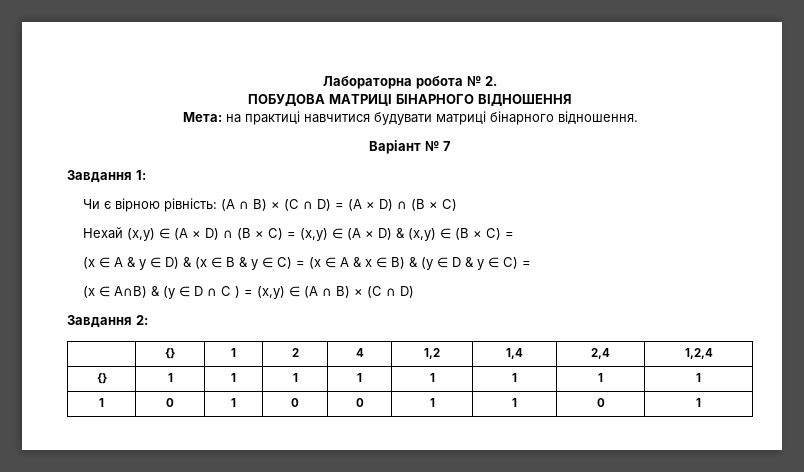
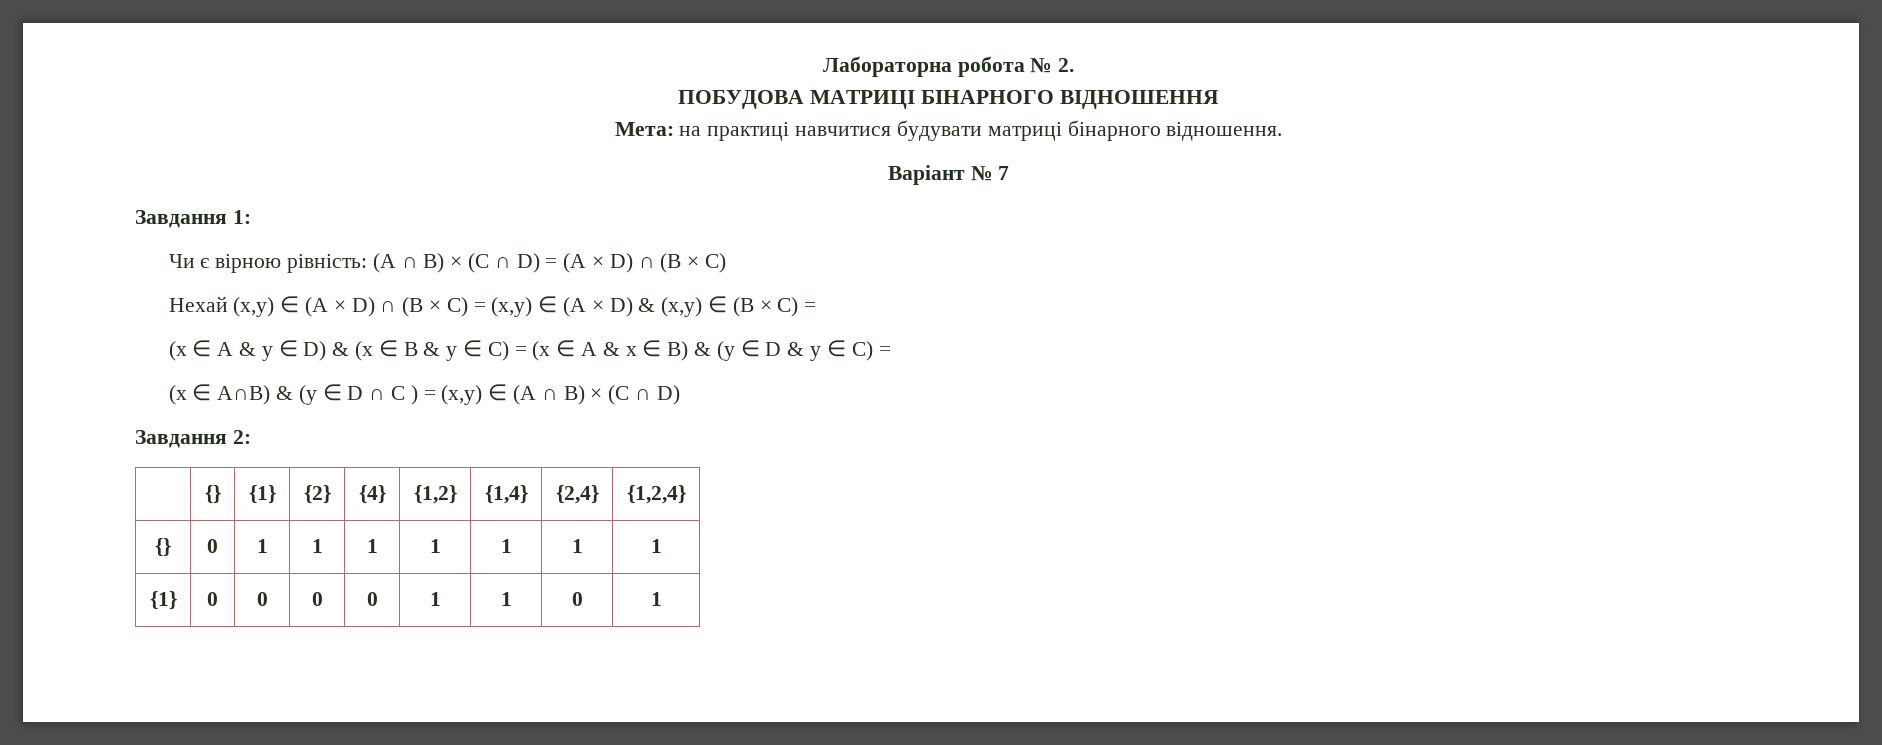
[231,348,236,357] [291,348,299,357] [355,348,364,357] [424,348,440,359] [506,348,523,359] [591,348,610,359] [684,348,713,359] [96,373,107,384] [167,373,173,382] 1 | 2 | 4 | 1,2 | 1,4 | 2,4 | 1,2,4 // {} | 1 -> [248,485,276,504] [303,485,331,504] [358,485,386,504] [413,485,457,504] [484,485,528,504] [555,485,599,504] [626,485,686,504] [155,538,171,557] [207,539,218,553] {1} | {2} | {4} | {1,2} | {1,4} | {2,4} | {1,2,4} // {} | 0
[99,398,104,407] [166,398,174,407] [231,398,236,407] 1 | 0 | 1 -> [149,591,177,610] [207,592,218,606] [256,592,268,606] {1} | 0 | 0

